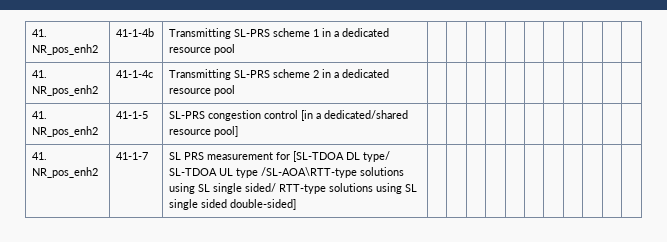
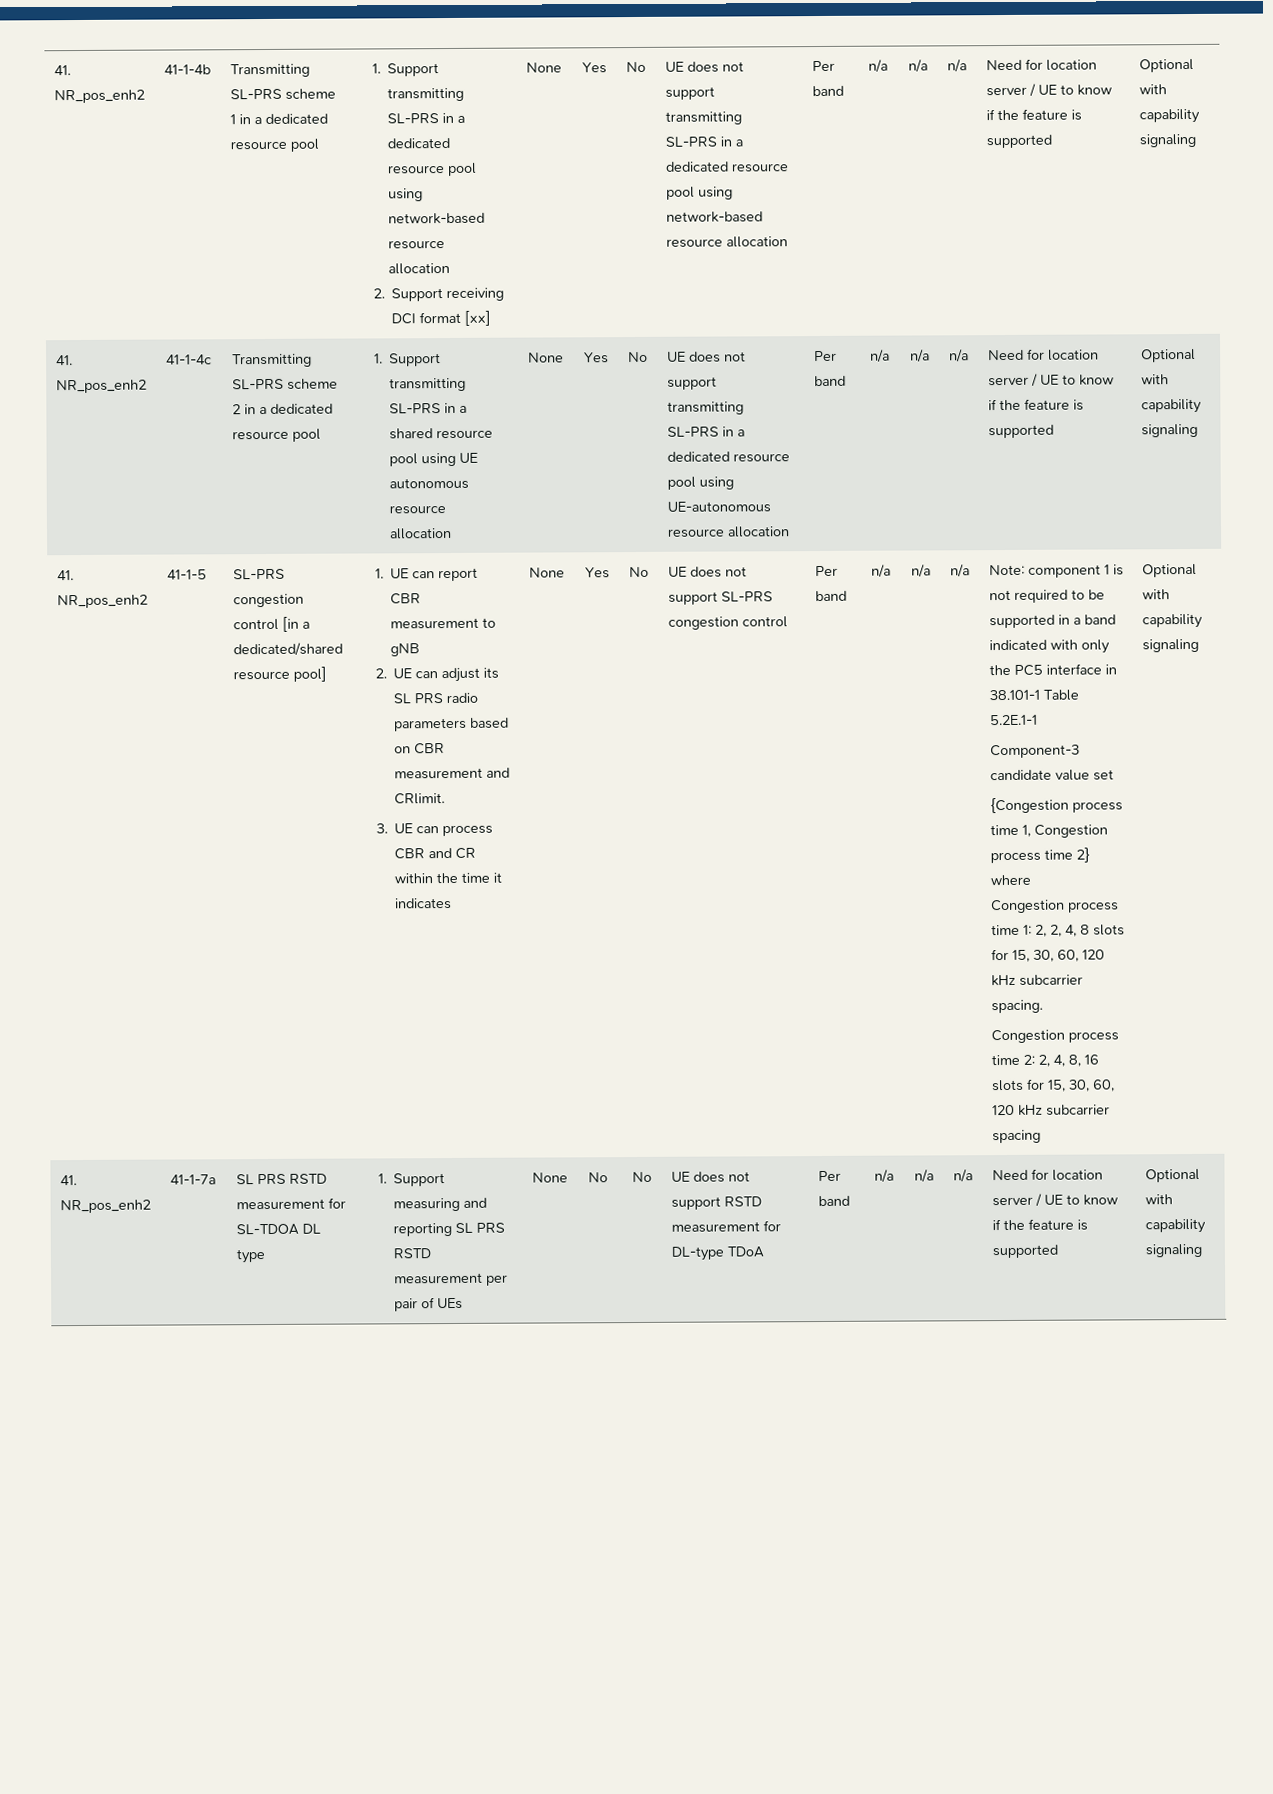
(235, 49) | | | | | | | | | | -> [371,63,439,77] [386,87,464,102] [386,112,465,124] [386,137,450,149] [387,162,477,177] [387,188,423,202] [387,212,485,225] [387,240,445,250] [387,263,450,275] [372,287,504,302] [390,310,491,326] [525,62,562,73] [581,62,607,74] [625,61,646,73] [664,61,744,73] [664,86,715,100] [664,111,742,125] [664,136,743,147] [665,161,789,173] [665,186,733,200] [665,211,763,223] [665,236,788,248] [811,60,835,72] [811,85,844,97] [867,59,888,73] [907,59,928,73] [946,59,967,73] [985,58,1097,71] [985,83,1112,97] [985,108,1082,121] [985,134,1052,149] [1138,58,1194,73] [1138,84,1167,95] [1138,108,1200,124] [1138,133,1196,148] 1. Support transmitting SL-PRS in a dedicated resource pool using network-based resource allocation // 2. Support receiving DCI format [xx] | None | Yes | No | UE does not support transmitting SL-PRS in a dedicated resource pool using network-based resource allocation | Per band | n/a | n/a | n/a | Need for location server / UE to know if the feature is supported | Optional with capability signaling
(235, 90) | | | | | | | | | | -> [373,353,441,367] [388,377,466,392] [388,402,467,414] [388,428,493,440] [388,452,478,467] [388,477,469,490] [388,505,446,515] [389,527,452,540] [527,352,564,363] [583,352,609,364] [627,351,648,363] [666,351,746,363] [666,376,717,390] [666,401,744,415] [666,426,745,437] [666,451,790,463] [666,476,734,490] [666,501,771,513] [667,526,790,538] [813,350,837,362] [813,375,846,387] [869,349,890,363] [909,349,930,363] [948,349,969,363] [987,348,1099,361] [987,373,1114,387] [987,398,1084,411] [987,424,1054,439] [1140,348,1196,363] [1140,374,1169,385] [1140,398,1202,414] [1140,423,1198,438] 1. Support transmitting SL-PRS in a shared resource pool using UE autonomous resource allocation | None | Yes | No | UE does not support transmitting SL-PRS in a dedicated resource pool using UE-autonomous resource allocation | Per band | n/a | n/a | n/a | Need for location server / UE to know if the feature is supported | Optional with capability signaling
[31,152,47,160] [31,167,98,178] [115,152,148,160] [168,151,390,162] [168,167,404,178] [168,183,417,194] [168,199,296,210] | | | | | | | | | | // 41. NR_pos_enh2 | 41-1-7 | SL PRS measurement for [SL-TDOA DL type/ SL-TDOA UL type /SL-AOA\RTT-type solutions using SL single sided/ RTT-type solutions using SL single sided double-sided] | | | | | | | | | | | -> [374,567,478,582] [389,593,421,605] [389,617,496,630] [389,643,420,657] [374,667,499,683] [392,692,478,704] [393,717,509,732] [393,743,445,755] [393,767,510,780] [393,793,445,805] [375,823,493,837] [393,847,476,860] [393,872,502,884] [394,898,452,910] [528,567,565,578] [584,567,610,579] [628,566,649,578] [667,566,747,578] [667,591,773,605] [667,616,788,630] [814,565,838,577] [814,590,847,602] [870,564,891,578] [910,564,931,578] [949,564,970,578] [988,564,1124,578] [988,589,1105,603] [988,614,1116,629] [988,639,1110,654] [988,663,1117,676] [988,689,1079,701] [989,714,1038,726] [989,744,1080,759] [989,769,1114,781] [989,797,1123,814] [989,824,1108,838] [989,847,1090,864] [989,874,1031,886] [990,899,1119,914] [990,924,1125,937] [990,948,1105,962] [990,974,1083,987] [990,999,1043,1014] [990,1029,1119,1044] [990,1054,1099,1067] [990,1078,1115,1092] [991,1104,1110,1116] [991,1129,1041,1144] [1141,563,1197,578] [1141,589,1170,600] [1141,613,1203,629] [1141,638,1199,653] [59,1175,77,1186] [59,1199,151,1214] [169,1174,216,1185] [235,1173,327,1185] [235,1197,346,1211] [235,1223,321,1236] [235,1249,265,1264] [377,1173,445,1187] [392,1197,487,1212] [392,1222,505,1237] [392,1248,431,1259] [393,1272,508,1286] [393,1297,463,1312] [531,1172,568,1183] [587,1172,608,1183] [631,1171,652,1183] [670,1171,750,1183] [670,1196,762,1210] [670,1220,781,1233] [670,1246,764,1261] [817,1170,841,1182] [817,1195,850,1207] [873,1169,894,1183] [913,1169,934,1183] [952,1169,973,1183] [991,1168,1103,1181] [991,1193,1118,1207] [991,1218,1088,1231] [991,1244,1058,1259] [1144,1168,1200,1183] [1144,1194,1173,1205] [1144,1218,1206,1234] [1144,1243,1202,1258] 1. UE can report CBR measurement to gNB // 2. UE can adjust its SL PRS radio parameters based on CBR measurement and CRlimit. // 3. UE can process CBR and CR within the time it indicates | None | Yes | No | UE does not support SL-PRS congestion control | Per band | n/a | n/a | n/a | Note: component 1 is not required to be supported in a band indicated with only the PC5 interface in 38.101-1 Table 5.2E.1-1 // Component-3 candidate value set // {Congestion process time 1, Congestion process time 2} where // Congestion process time 1: 2, 2, 4, 8 slots for 15, 30, 60, 120 kHz subcarrier spacing. // Congestion process time 2: 2, 4, 8, 16 slots for 15, 30, 60, 120 kHz subcarrier spacing | Optional with capability signaling // 41. NR_pos_enh2 | 41-1-7a | SL PRS RSTD measurement for SL-TDOA DL type | 1. Support measuring and reporting SL PRS RSTD measurement per pair of UEs | None | No | No | UE does not support RSTD measurement for DL-type TDoA | Per band | n/a | n/a | n/a | Need for location server / UE to know if the feature is supported | Optional with capability signaling

